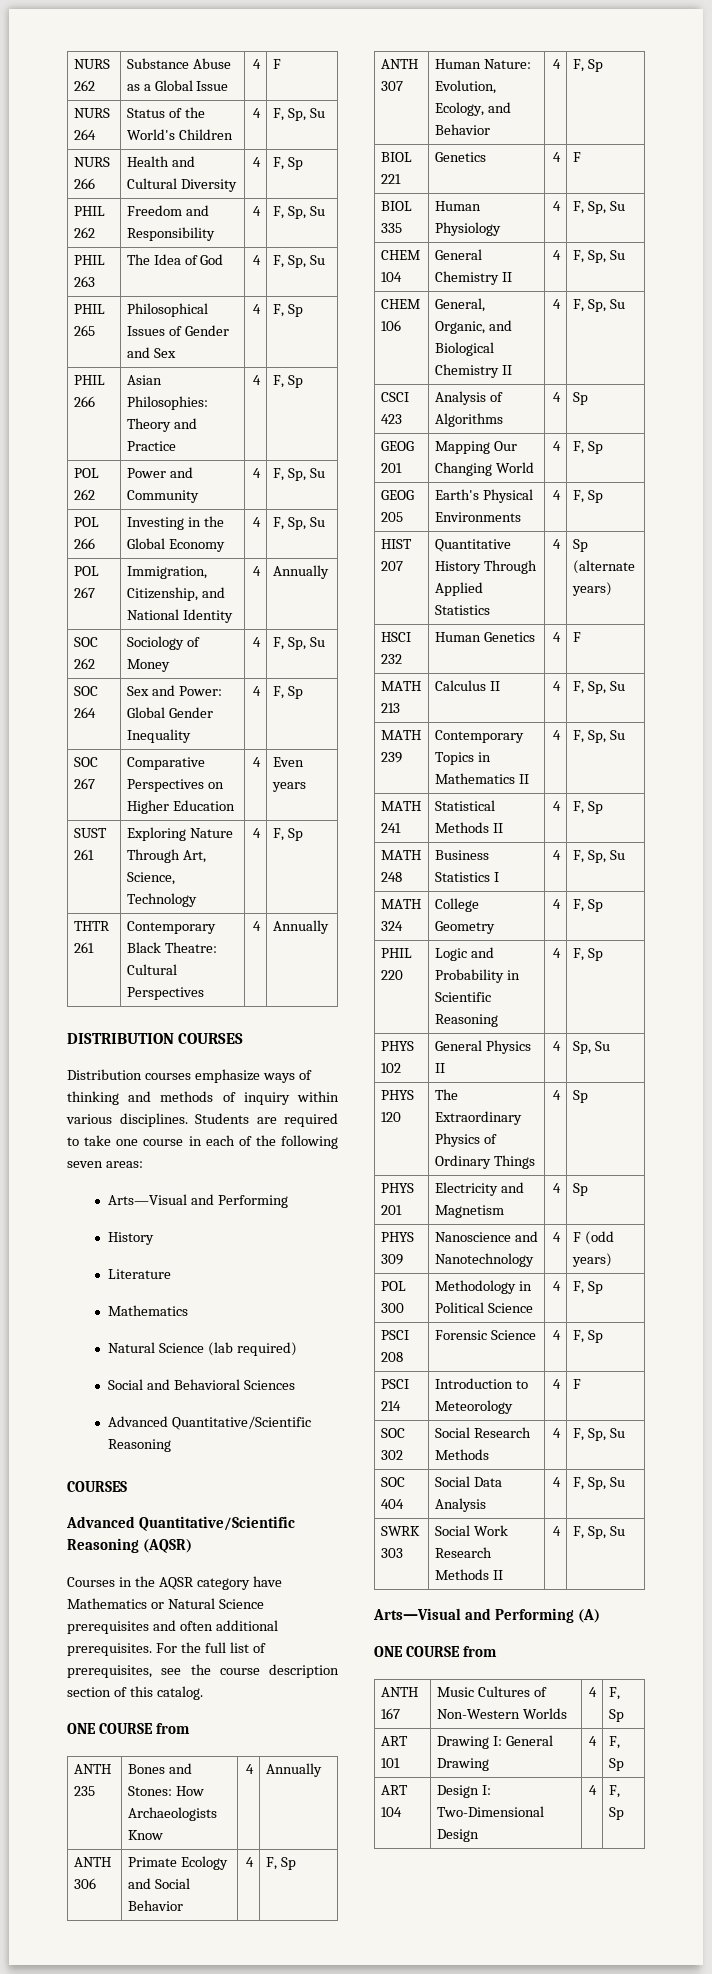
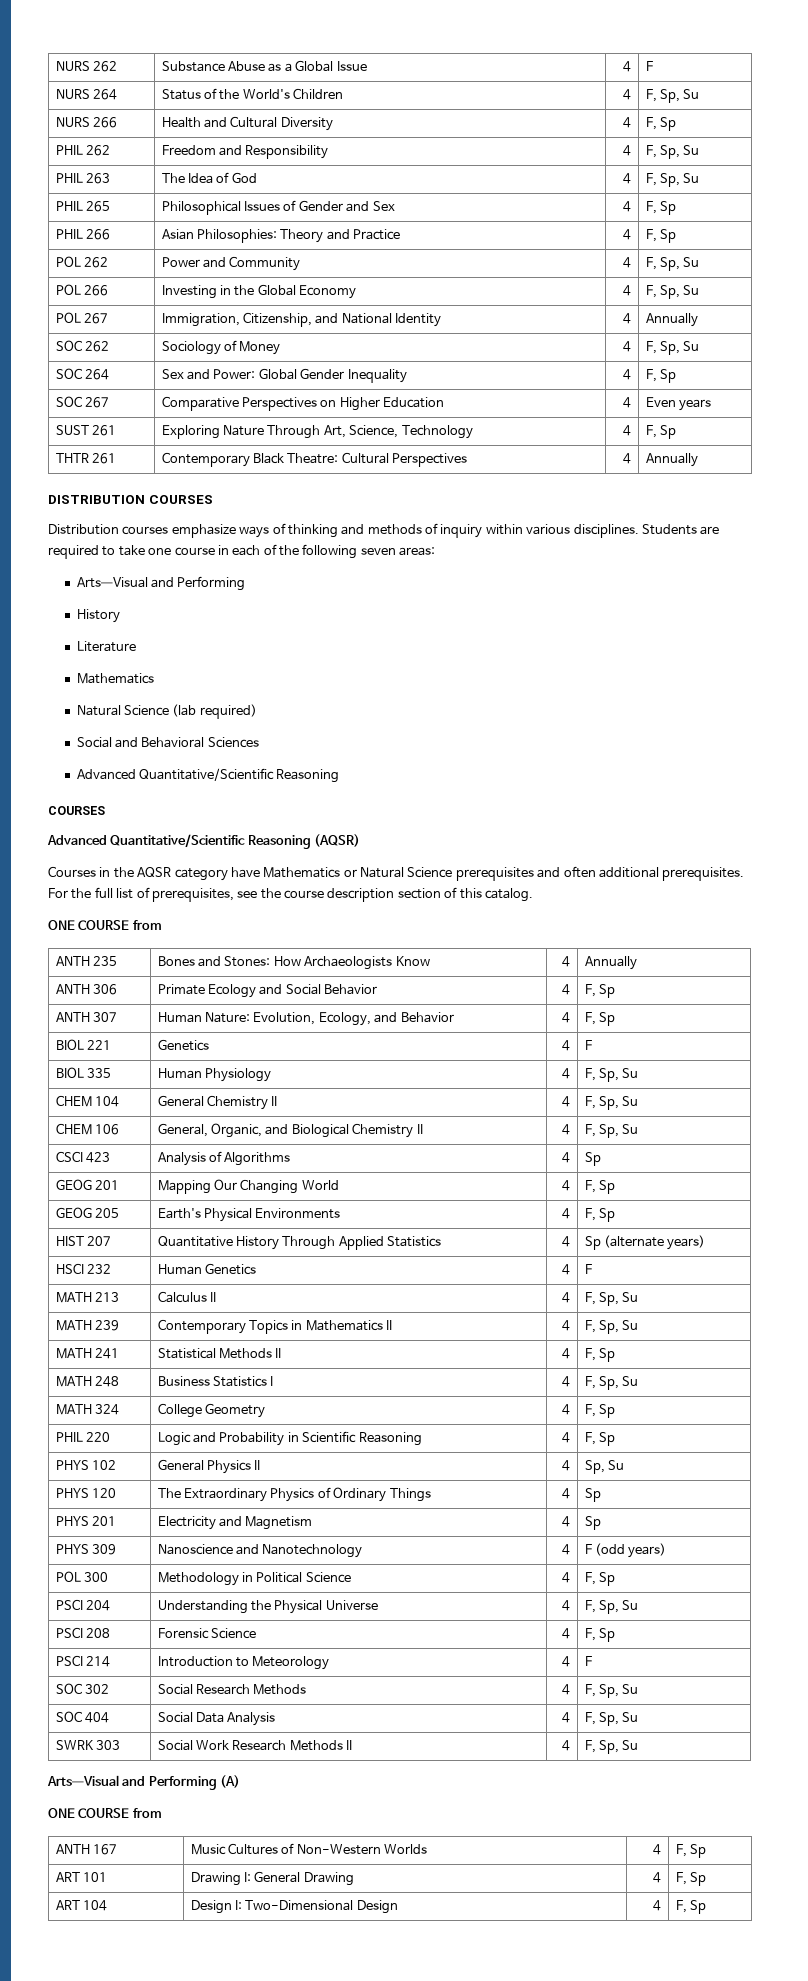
(603, 1287) none -> [55,1599,111,1611] [157,1600,378,1614] [562,1600,571,1611] [584,1600,639,1614] // PSCI 204 | Understanding the Physical Universe | 4 | F, Sp, Su

